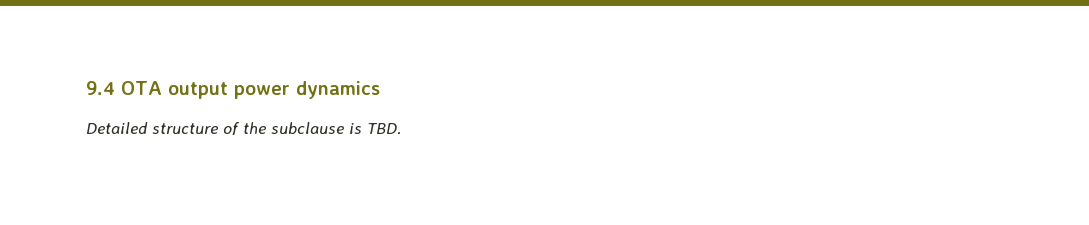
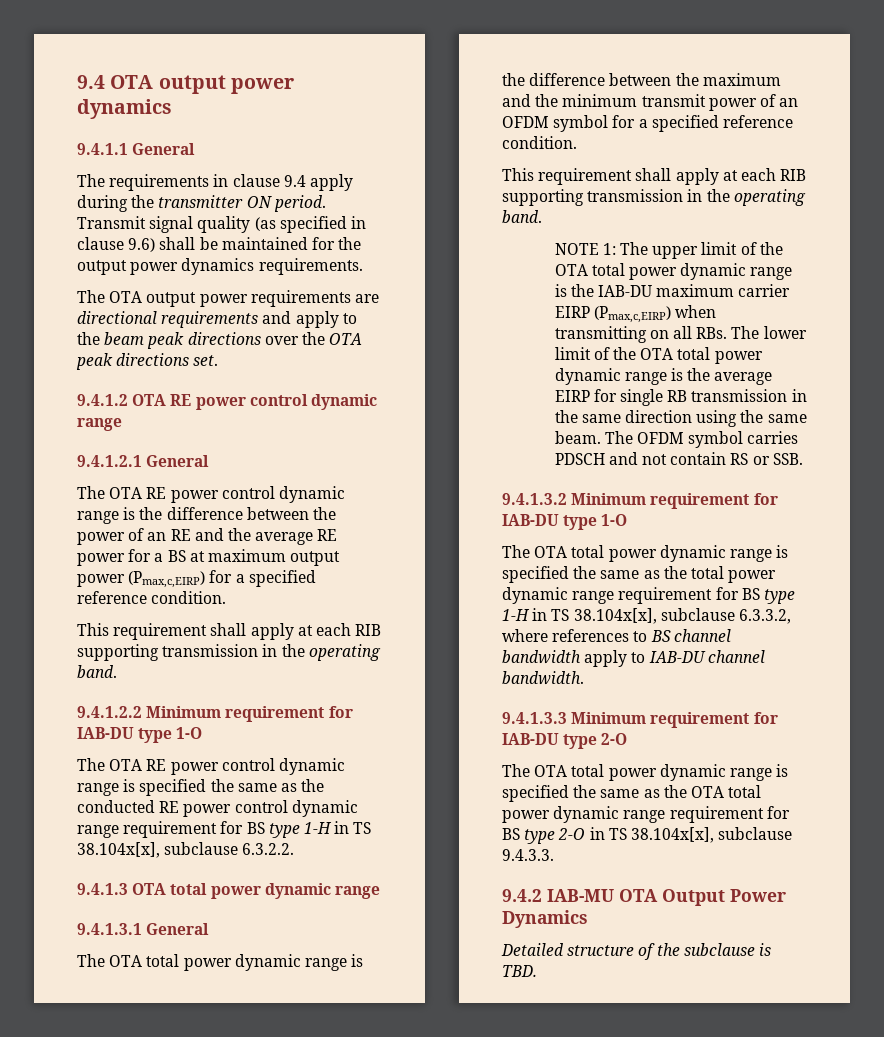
(380, 90) none -> [77,143,196,155] [77,174,353,191] [77,195,326,212] [77,216,366,233] [77,237,362,252] [77,258,363,275] [77,290,379,307] [77,311,357,328] [77,332,363,349] [76,353,219,370] [77,394,377,410] [77,418,122,431] [77,455,210,467] [77,486,345,503] [77,507,336,524] [77,528,338,545] [77,549,341,566] [77,570,316,588] [77,591,227,604] [77,623,382,640] [77,644,381,661] [77,665,117,678] [77,706,353,722] [77,727,203,743] [77,758,345,775] [77,779,325,796] [77,800,358,817] [77,821,372,838] [77,842,295,858] [77,883,380,899] [77,923,210,935] [77,954,364,971] [502,73,781,86] [502,94,799,111] [502,115,793,132] [502,136,577,149] [502,168,807,185] [502,189,806,206] [502,210,542,223] [554,242,783,259] [554,263,793,280] [554,284,791,297] [554,305,717,323] [554,326,807,343] [554,347,763,364] [554,368,773,385] [554,389,807,406] [554,410,807,427] [554,431,799,448] [554,452,803,465] [502,493,778,509] [502,514,628,530] [502,545,789,562] [502,566,777,583] [502,587,795,604] [502,608,791,624] [502,629,731,642] [502,650,765,667] [502,671,584,685] [502,712,778,728] [502,733,628,749] [502,764,789,781] [502,785,762,802] [502,806,790,823] [502,827,793,844] [502,849,554,861] [502,889,786,906] [502,910,588,928] // 9.4.1.1 General // The requirements in clause 9.4 apply during the transmitter ON period. Transmit signal quality (as specified in clause 9.6) shall be maintained for the output power dynamics requirements. // The OTA output power requirements are directional requirements and apply to the beam peak directions over the OTA peak directions set. // 9.4.1.2 OTA RE power control dynamic range // 9.4.1.2.1 General // The OTA RE power control dynamic range is the difference between the power of an RE and the average RE power for a BS at maximum output power (Pmax,c,EIRP) for a specified reference condition. // This requirement shall apply at each RIB supporting transmission in the operating band. // 9.4.1.2.2 Minimum requirement for IAB-DU type 1-O // The OTA RE power control dynamic range is specified the same as the conducted RE power control dynamic range requirement for BS type 1-H in TS 38.104x[x], subclause 6.3.2.2. // 9.4.1.3 OTA total power dynamic range // 9.4.1.3.1 General // The OTA total power dynamic range is the difference between the maximum and the minimum transmit power of an OFDM symbol for a specified reference condition. // This requirement shall apply at each RIB supporting transmission in the operating band. // NOTE 1: The upper limit of the OTA total power dynamic range is the IAB-DU maximum carrier EIRP (Pmax,c,EIRP) when transmitting on all RBs. The lower limit of the OTA total power dynamic range is the average EIRP for single RB transmission in the same direction using the same beam. The OFDM symbol carries PDSCH and not contain RS or SSB. // 9.4.1.3.2 Minimum requirement for IAB-DU type 1-O // The OTA total power dynamic range is specified the same as the total power dynamic range requirement for BS type 1-H in TS 38.104x[x], subclause 6.3.3.2, where references to BS channel bandwidth apply to IAB-DU channel bandwidth. // 9.4.1.3.3 Minimum requirement for IAB-DU type 2-O // The OTA total power dynamic range is specified the same as the OTA total power dynamic range requirement for BS type 2-O in TS 38.104x[x], subclause 9.4.3.3. // 9.4.2 IAB-MU OTA Output Power Dynamics

